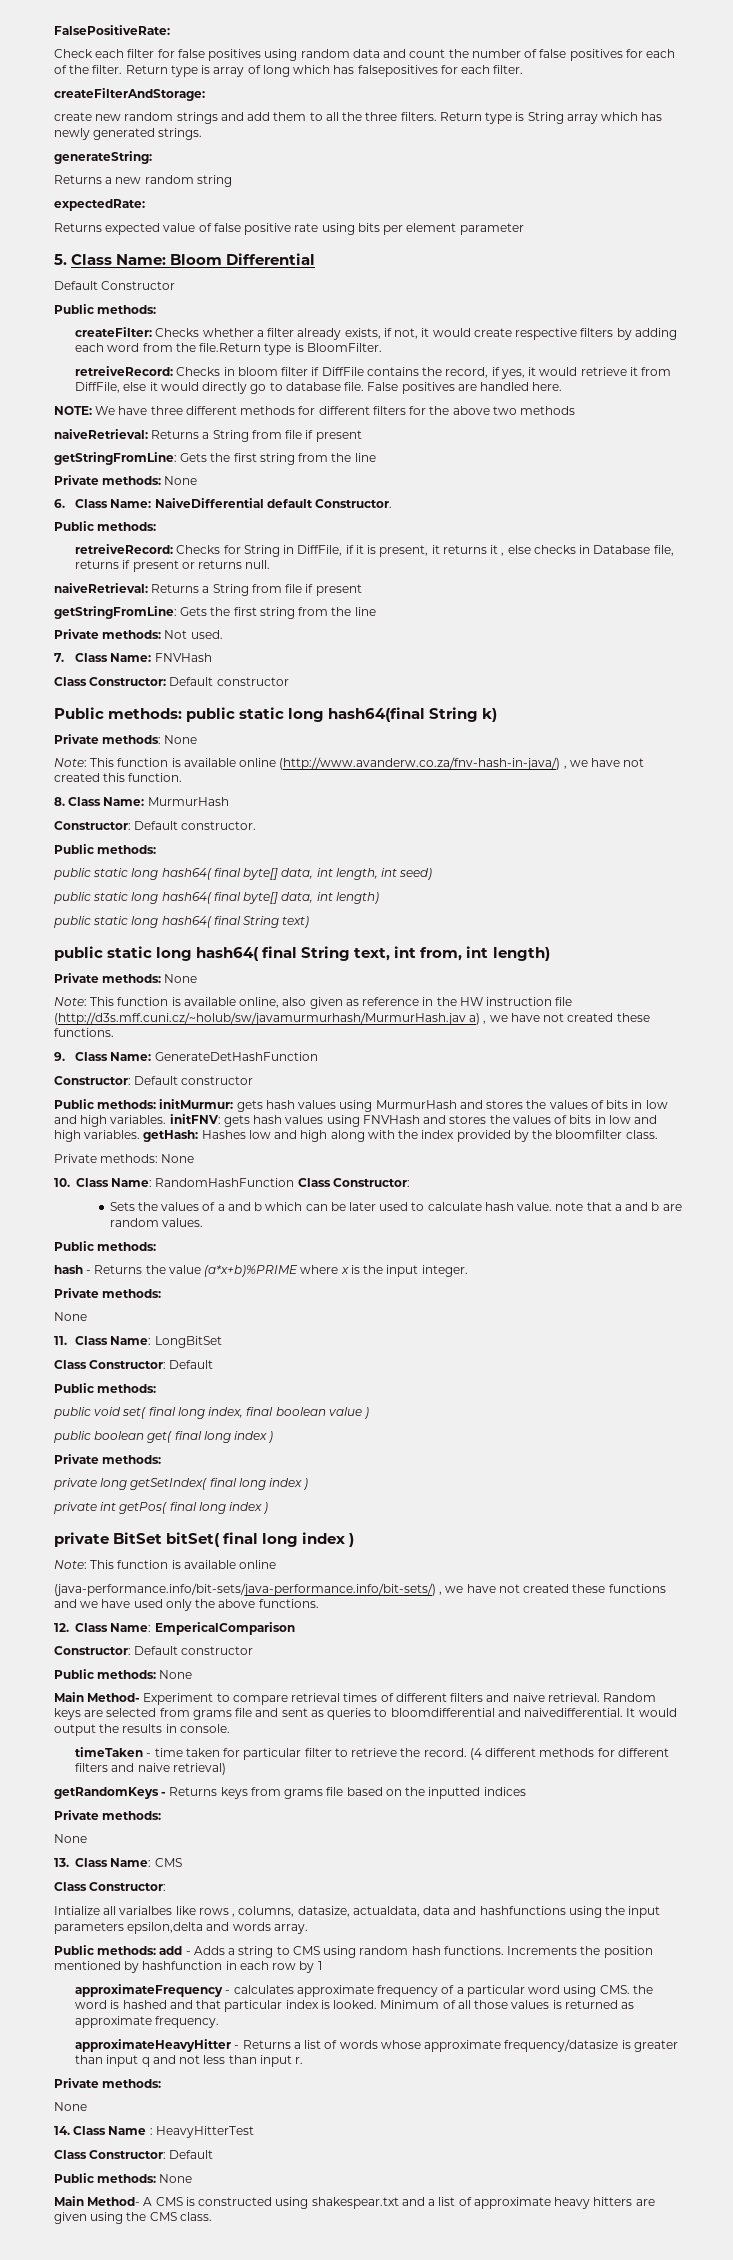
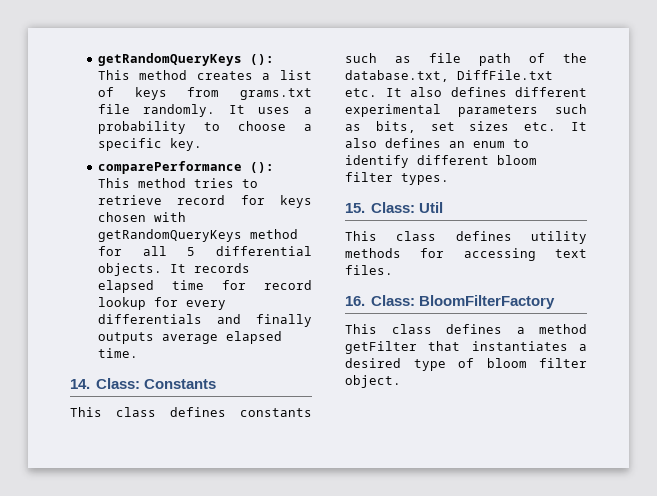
[54,25,170,35] [54,49,676,61] [54,65,524,77] [54,88,205,101] [54,112,663,124] [54,128,203,140] [54,151,152,164] [54,175,232,187] [54,199,145,211] [54,223,524,235] [54,253,316,265] [54,281,176,290] [54,304,157,314] [75,327,677,340] [75,343,382,355] [75,366,672,379] [75,382,563,394] [54,406,576,415] [54,429,362,442] [54,452,376,465] [54,475,198,485] [54,498,393,508] [54,521,157,531] [75,544,674,557] [75,560,271,572] [54,583,362,596] [54,606,376,619] [54,629,223,639] [54,653,212,662] [54,677,289,686] [54,707,498,722] [54,734,198,744] [54,757,645,770] [54,773,183,782] [54,797,229,806] [54,821,257,830] [54,844,157,854] [54,868,433,880] [54,892,379,904] [54,916,310,928] [54,946,550,961] [54,973,198,983] [54,997,573,1009] [54,1012,650,1025] [54,1028,114,1037] [54,1052,318,1061] [54,1076,254,1085] [54,1099,668,1112] [54,1114,658,1127] [54,1130,658,1142] [54,1154,195,1163] [54,1178,410,1187] [109,1202,682,1211] [109,1218,203,1227] [54,1241,157,1251] [54,1265,468,1277] [54,1288,162,1298] [54,1312,87,1321] [54,1336,222,1348] [54,1360,214,1369] [54,1383,157,1393] [54,1407,370,1419] [54,1431,274,1443] [54,1454,162,1464] [54,1478,309,1490] [54,1502,269,1514] [54,1532,355,1547] [54,1560,277,1569] [54,1583,666,1596] [54,1599,319,1611] [54,1622,295,1635] [54,1646,254,1655] [54,1669,193,1679] [54,1692,657,1705] [54,1708,677,1720] [54,1724,230,1736] [75,1747,669,1760] [75,1763,226,1775] [54,1787,526,1799] [54,1810,162,1820] [54,1834,87,1843] [54,1858,182,1867] [54,1882,167,1891] [54,1906,661,1918] [54,1922,308,1934] [54,1945,653,1958] [54,1961,322,1973] [75,1984,653,1997] [75,2000,635,2012] [75,2016,220,2028] [75,2039,678,2052] [75,2055,304,2067] [54,2078,162,2088] [54,2102,87,2111] [54,2126,254,2138] [54,2150,214,2159] [54,2173,193,2183] [54,2196,655,2209] [54,2212,212,2224] FalsePositiveRate: // Check each filter for false positives using random data and count the number of false positives for each of the filter. Return type is array of long which has falsepositives for each filter. // createFilterAndStorage: // create new random strings and add them to all the three filters. Return type is String array which has newly generated strings. // generateString: // Returns a new random string // expectedRate: // Returns expected value of false positive rate using bits per element parameter // 5. Class Name: Bloom Differential // Default Constructor // Public methods: // createFilter: Checks whether a filter already exists, if not, it would create respective filters by adding each word from the file.Return type is BloomFilter. // retreiveRecord: Checks in bloom filter if DiffFile contains the record, if yes, it would retrieve it from DiffFile, else it would directly go to database file. False positives are handled here. // NOTE: We have three different methods for different filters for the above two methods // naiveRetrieval: Returns a String from file if present // getStringFromLine: Gets the first string from the line // Private methods: None // 6. Class Name: NaiveDifferential default Constructor. // Public methods: // retreiveRecord: Checks for String in DiffFile, if it is present, it returns it , else checks in Database file, returns if present or returns null. // naiveRetrieval: Returns a String from file if present // getStringFromLine: Gets the first string from the line // Private methods: Not used. // 7. Class Name: FNVHash // Class Constructor: Default constructor // Public methods: public static long hash64(final String k) // Private methods: None // Note: This function is available online (http://www.avanderw.co.za/fnv-hash-in-java/) , we have not created this function. // 8. Class Name: MurmurHash // Constructor: Default constructor. // Public methods: // public static long hash64( final byte[] data, int length, int seed) // public static long hash64( final byte[] data, int length) // public static long hash64( final String text) // public static long hash64( final String text, int from, int length) // Private methods: None // Note: This function is available online, also given as reference in the HW instruction file (http://d3s.mff.cuni.cz/~holub/sw/javamurmurhash/MurmurHash.jav a) , we have not created these functions. // 9. Class Name: GenerateDetHashFunction // Constructor: Default constructor // Public methods: initMurmur: gets hash values using MurmurHash and stores the values of bits in low and high variables. initFNV: gets hash values using FNVHash and stores the values of bits in low and high variables. getHash: Hashes low and high along with the index provided by the bloomfilter class. // Private methods: None // 10. Class Name: RandomHashFunction Class Constructor: // Sets the values of a and b which can be later used to calculate hash value. note that a and b are random values. // Public methods: // hash - Returns the value (a*x+b)%PRIME where x is the input integer. // Private methods: // None // 11. Class Name: LongBitSet // Class Constructor: Default // Public methods: // public void set( final long index, final boolean value ) // public boolean get( final long index ) // Private methods: // private long getSetIndex( final long index ) // private int getPos( final long index ) // private BitSet bitSet( final long index ) // Note: This function is available online // (java-performance.info/bit-sets/java-performance.info/bit-sets/) , we have not created these functions and we have used only the above functions. // 12. Class Name: EmpericalComparison // Constructor: Default constructor // Public methods: None // Main Method- Experiment to compare retrieval times of different filters and naive retrieval. Random keys are selected from grams file and sent as queries to bloomdifferential and naivedifferential. It would output the results in console. // timeTaken - time taken for particular filter to retrieve the record. (4 different methods for different filters and naive retrieval) // getRandomKeys - Returns keys from grams file based on the inputted indices // Private methods: // None // 13. Class Name: CMS // Class Constructor: // Intialize all varialbes like rows , columns, datasize, actualdata, data and hashfunctions using the input parameters epsilon,delta and words array. // Public methods: add - Adds a string to CMS using random hash functions. Increments the position mentioned by hashfunction in each row by 1 // approximateFrequency - calculates approximate frequency of a particular word using CMS. the word is hashed and that particular index is looked. Minimum of all those values is returned as approximate frequency. // approximateHeavyHitter - Returns a list of words whose approximate frequency/datasize is greater than input q and not less than input r. // Private methods: // None // 14. Class Name : HeavyHitterTest // Class Constructor: Default // Public methods: None // Main Method- A CMS is constructed using shakespear.txt and a list of approximate heavy hitters are given using the CMS class. -> [97,53,274,66] [97,70,312,80] [97,87,312,100] [97,104,312,117] [97,121,312,134] [97,138,202,151] [97,161,274,174] [97,178,258,188] [97,195,312,208] [97,212,186,222] [97,229,298,242] [97,246,312,256] [97,263,250,276] [97,280,312,293] [97,297,226,310] [97,314,312,327] [97,331,282,344] [97,348,138,358] [70,378,217,389] [70,407,312,417] [345,53,587,66] [345,70,553,82] [345,87,587,97] [345,104,587,117] [345,121,587,133] [345,138,529,148] [345,155,537,168] [345,172,449,185] [345,202,444,213] [345,231,587,244] [345,248,587,261] [345,265,393,275] [345,295,556,309] [345,324,587,334] [345,341,587,354] [345,358,587,371] [345,375,401,388] getRandomQueryKeys (): This method creates a list of keys from grams.txt file randomly. It uses a probability to choose a specific key. // comparePerformance (): This method tries to retrieve record for keys chosen with getRandomQueryKeys method for all 5 differential objects. It records elapsed time for record lookup for every differentials and finally outputs average elapsed time. // 14. Class: Constants // This class defines constants such as file path of the database.txt, DiffFile.txt etc. It also defines different experimental parameters such as bits, set sizes etc. It also defines an enum to identify different bloom filter types. // 15. Class: Util // This class defines utility methods for accessing text files. // 16. Class: BloomFilterFactory // This class defines a method getFilter that instantiates a desired type of bloom filter object.

